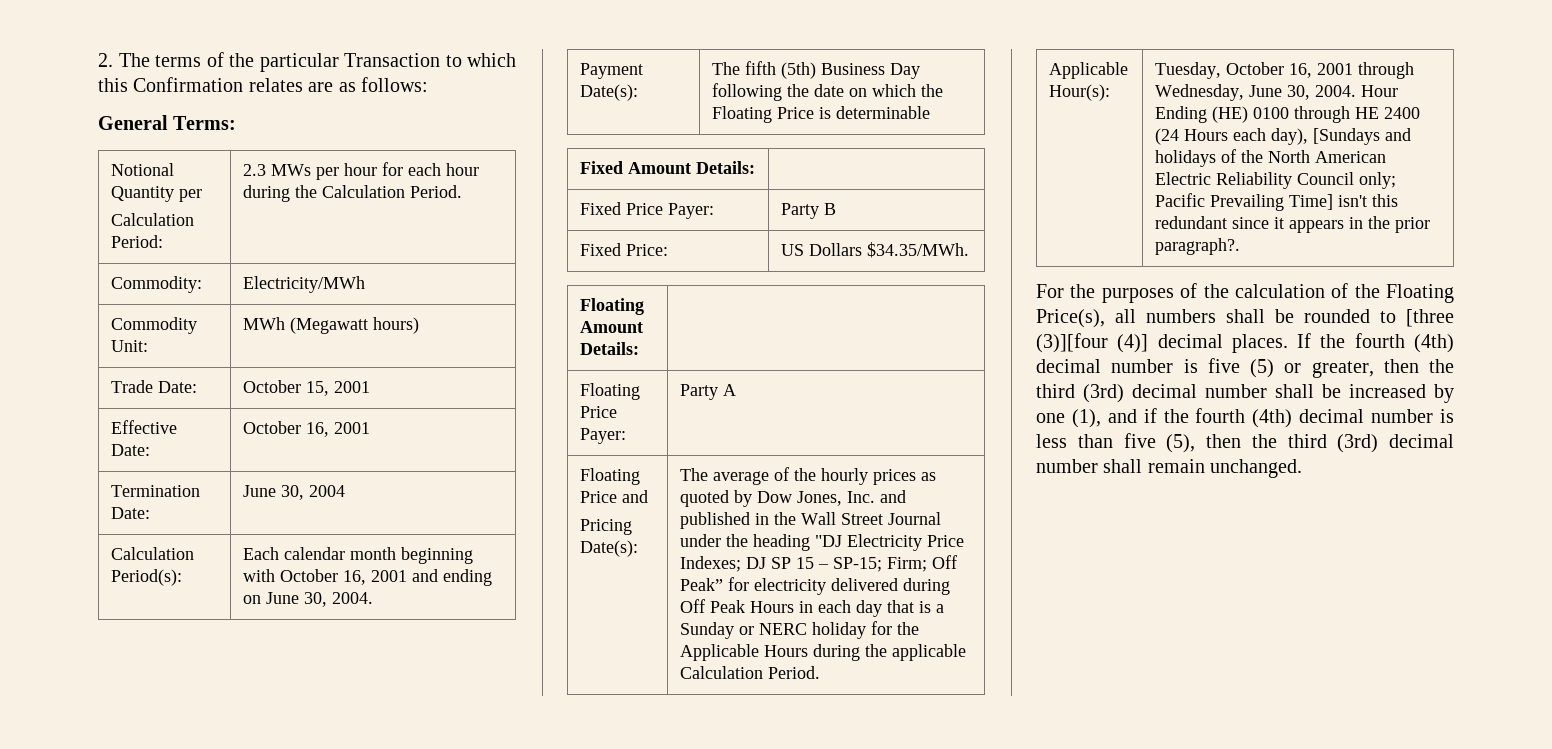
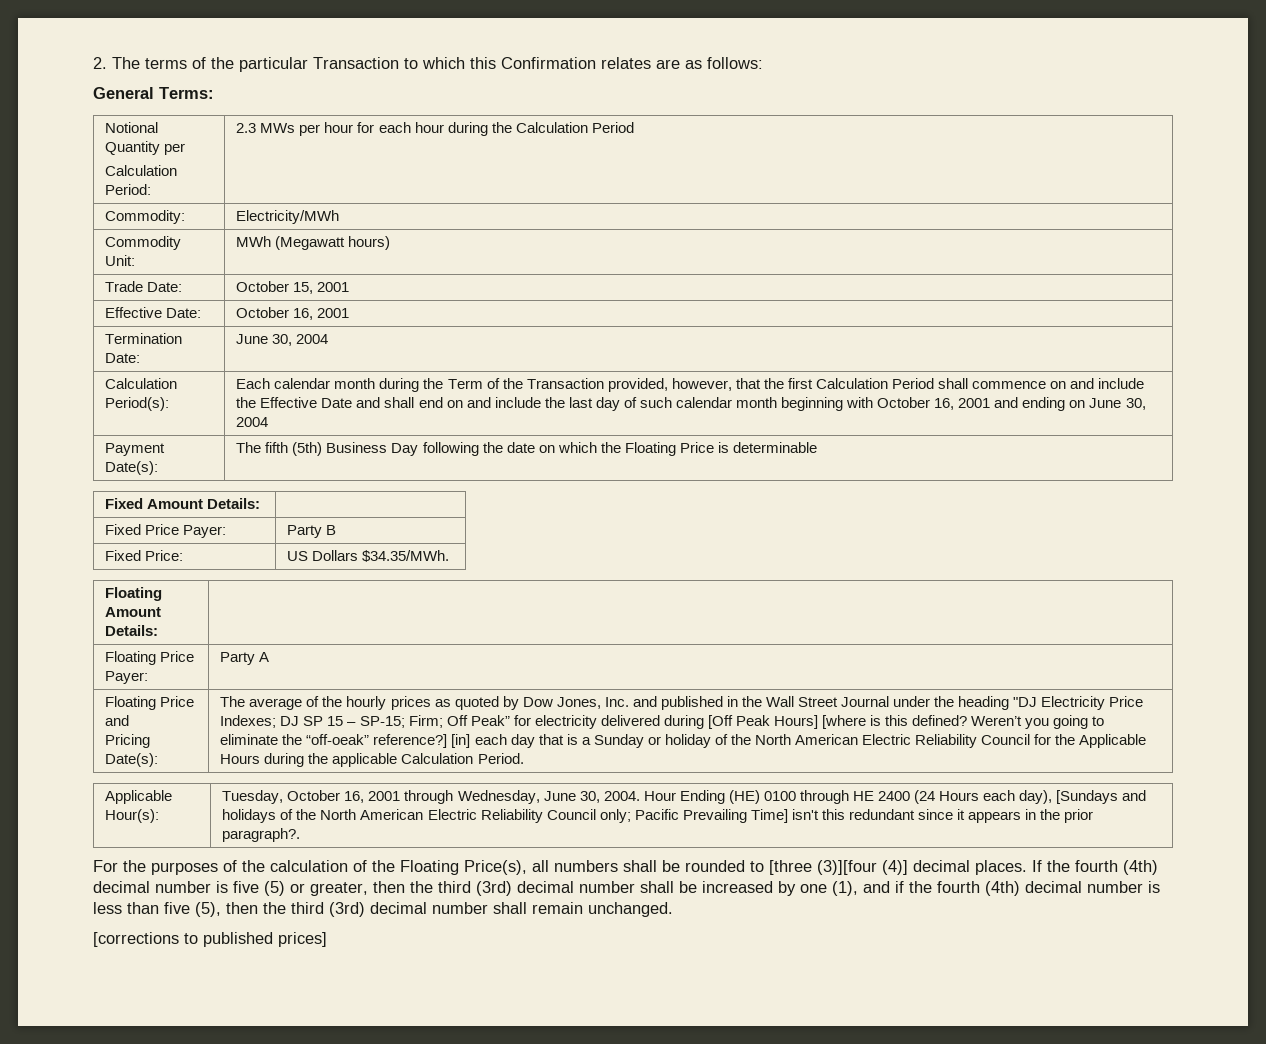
[409,185,462,198] Period. -> [591,122,634,133] Period
(396, 553) none -> [379,378,1145,392] [236,397,777,411] during the Term of the Transaction provided, however, that the first Calculation Period shall commence on and include the Effective Date and shall end on and include the last day of such calendar month
[331,592,373,604] 2004. -> [236,417,269,427] 2004
[679,599,813,613] Off Peak Hours in -> [707,715,1105,729] [220,734,471,748] [Off Peak Hours] [where is this defined? Weren’t you going to eliminate the “off-oeak” reference?] [in]
[758,622,866,639] NERC holiday -> [664,734,1031,748] holiday of the North American Electric Reliability Council
(1303, 468) none -> [93,932,327,947] // [corrections to published prices]

